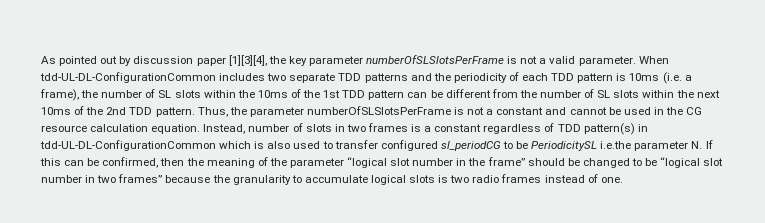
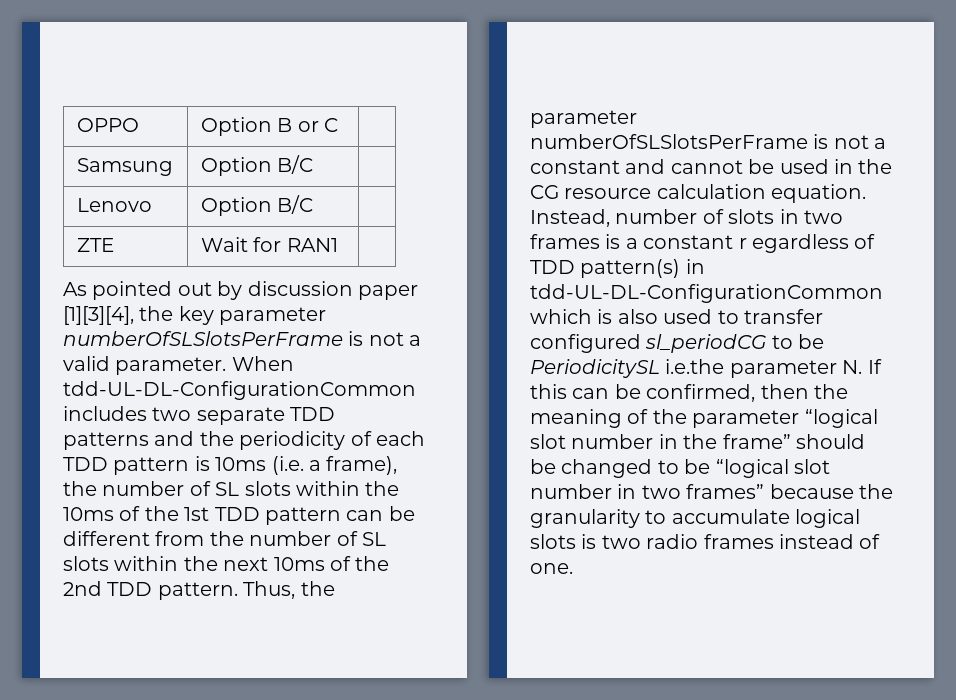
(41, 60) none -> [76,118,139,132] [200,117,339,136] [76,158,173,176] [200,155,314,176] [76,198,152,212] [200,195,314,216] [76,238,114,252] [200,237,338,252] OPPO | Option B or C | // Samsung | Option B/C | // Lenovo | Option B/C | // ZTE | Wait for RAN1 | //
[483,124,542,134] regardless -> [738,234,849,253] r egardless

